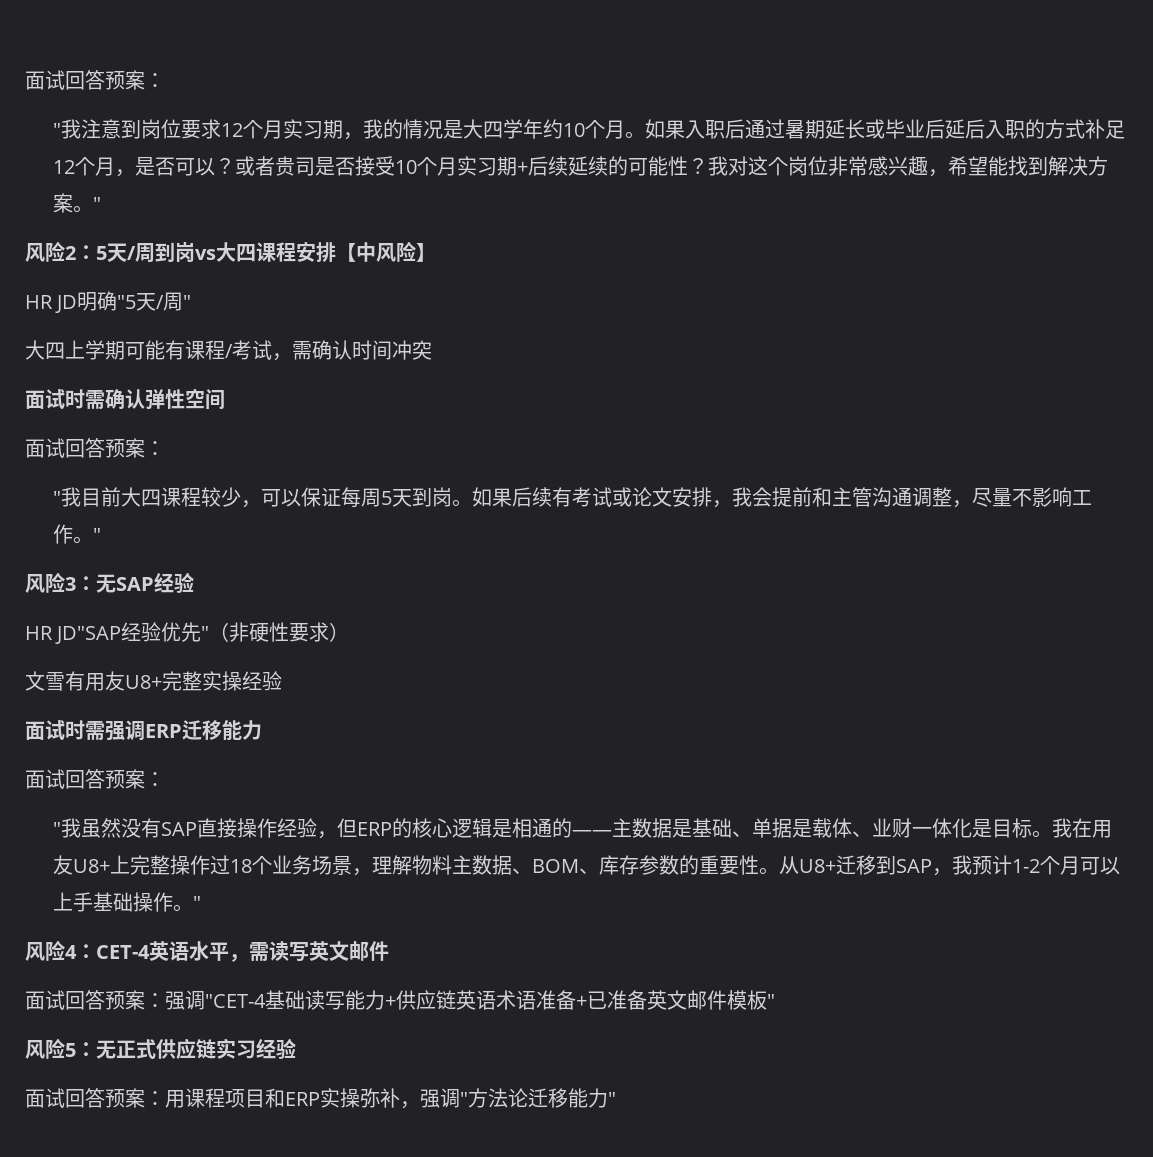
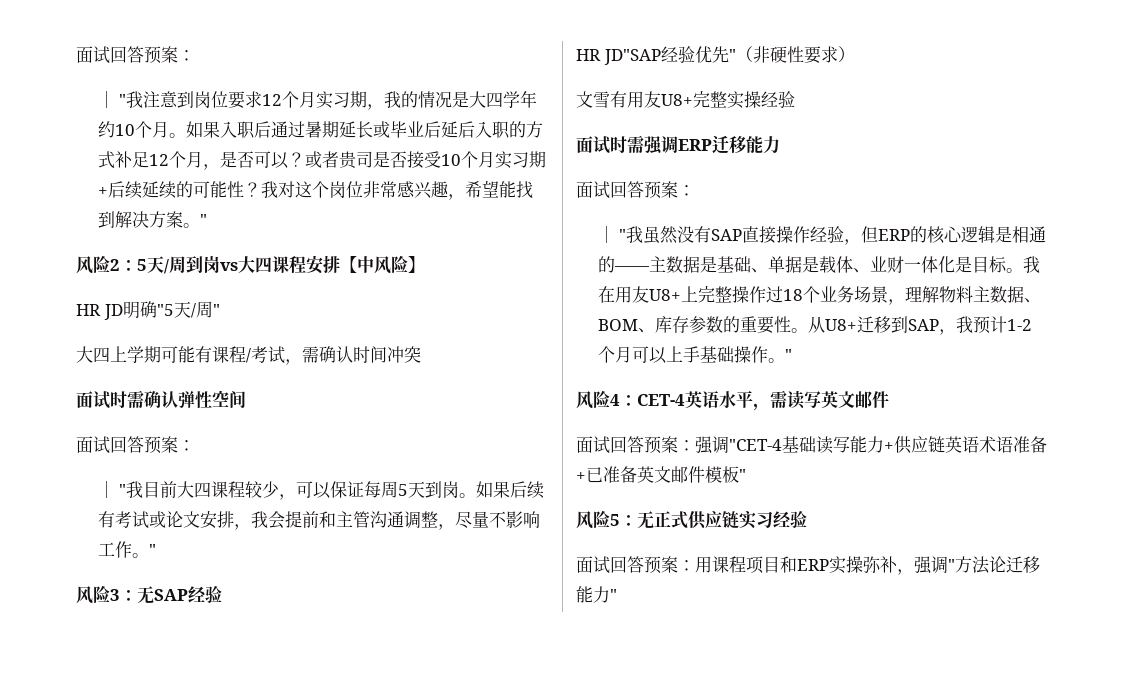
[25,70,165,90] 面试回答预案： // -> [76,46,195,64] [97,91,115,108] 面试回答预案： // │
(165, 448) none -> [97,481,115,498] │
(165, 779) none -> [597,226,615,243] │

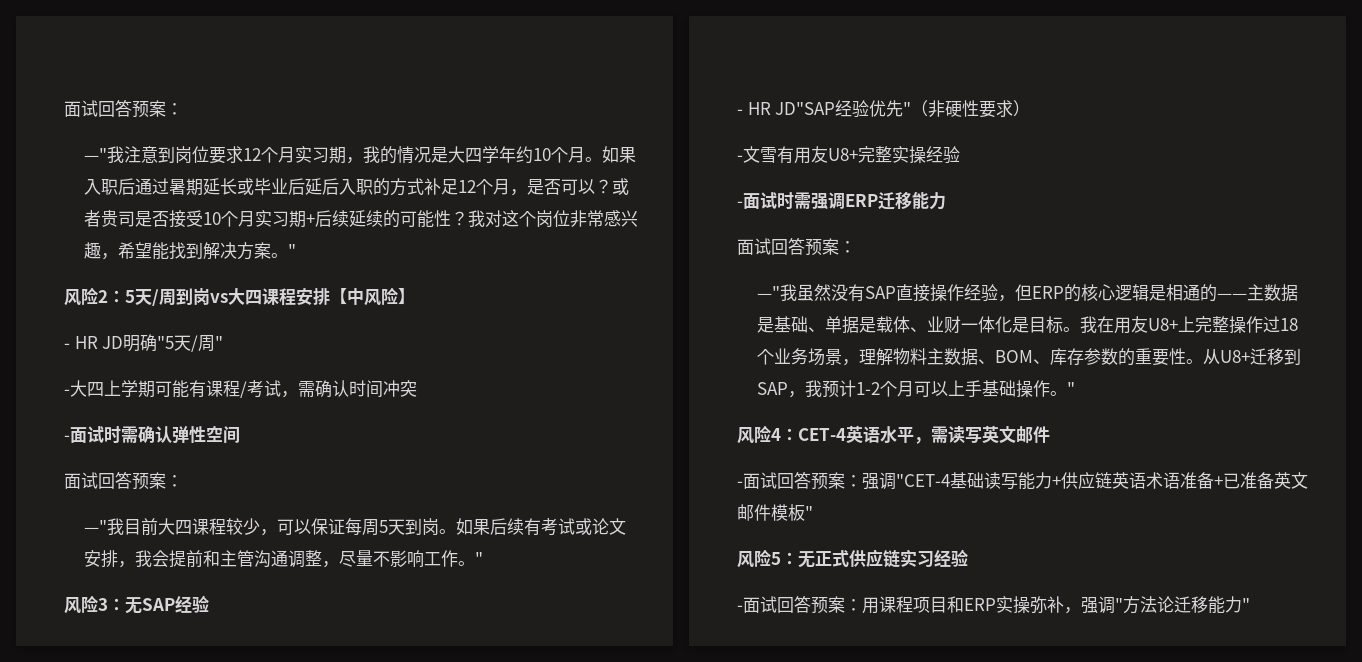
[76,46,195,64] [97,91,127,108] 面试回答预案： // │ " -> [64,99,183,118] [83,148,107,161] 面试回答预案： // —"
(425, 264) none -> [64,343,70,349] -
(220, 310) none -> [64,389,70,395] -
(421, 354) none -> [64,435,70,441] -
[97,481,127,498] │ " -> [83,520,107,533] —"
(222, 594) none -> [737,109,743,115] -
(855, 54) none -> [737,155,743,161] -
(795, 99) none -> [737,201,743,207] -
[597,226,627,243] │ " -> [756,286,780,299] —"
(889, 399) none -> [737,481,743,487] -
(807, 519) none -> [737,605,743,611] -

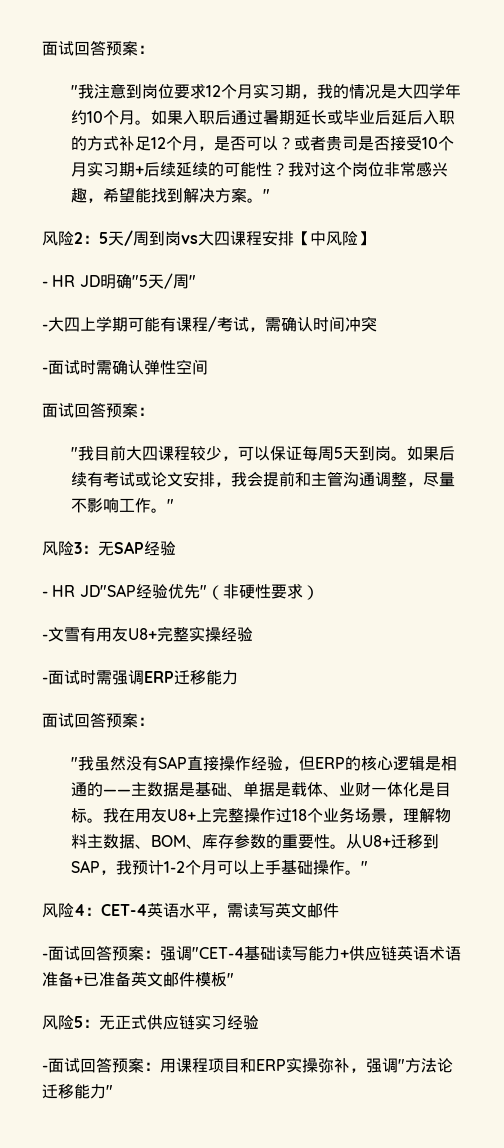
[64,99,183,118] [83,148,107,161] 面试回答预案： // —" -> [42,40,154,56] [71,85,79,97] 面试回答预案： // "
[83,520,107,533] —" -> [71,447,79,459] "
[756,286,780,299] —" -> [71,757,79,769] "

